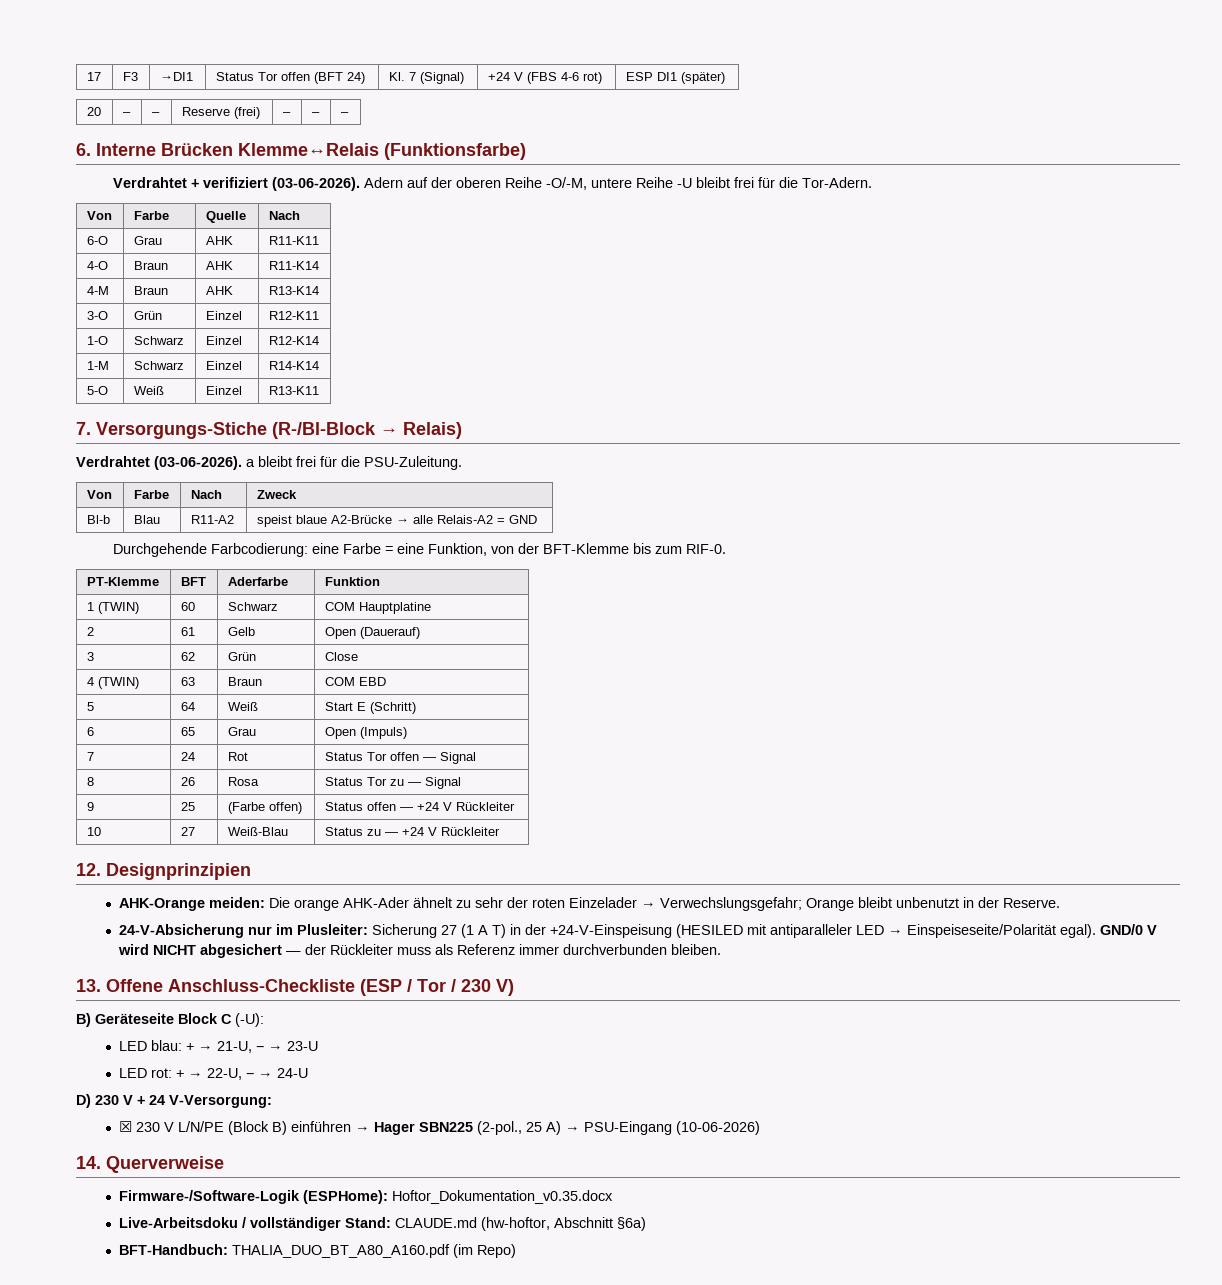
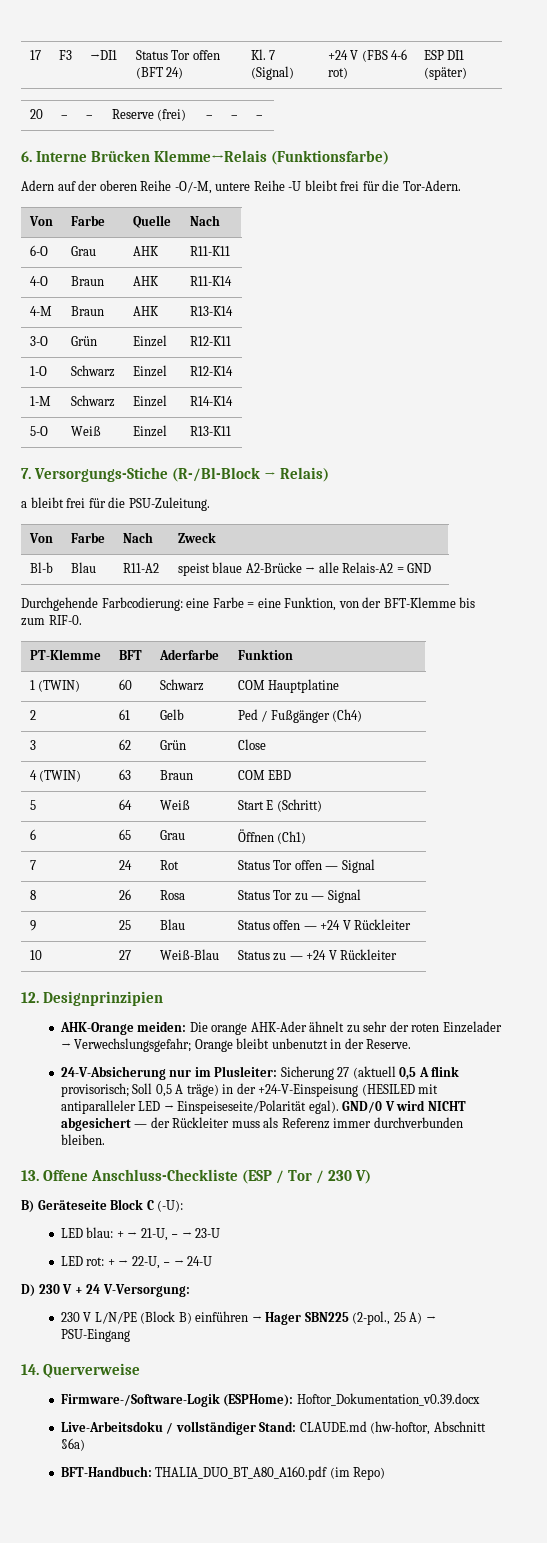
[113,177,361,191] Verdrahtet + verifiziert (03-06-2026). -> (390, 157) none
[76,456,242,470] Verdrahtet (03-06-2026). -> (330, 474) none
[324,627,420,639] Open (Dauerauf) -> [237,709,363,723] Ped / Fußgänger (Ch4)
[324,727,407,739] Open (Impuls) -> [237,829,307,844] Öffnen (Ch1)
[227,802,302,814] (Farbe offen) -> [159,919,185,930] Blau
[461,924,507,938] (1 A T) -> [352,1066,460,1080] [60,1083,219,1097] (aktuell 0,5 A flink provisorisch; Soll 0,5 A träge)
[119,1121,133,1132] ☒ -> (190, 1290) none
[676,1121,761,1135] (10-06-2026) -> (130, 1335) none
[392,1190,614,1204] Hoftor_Dokumentation_v0.35.docx -> [296,1393,480,1406] Hoftor_Dokumentation_v0.39.docx

